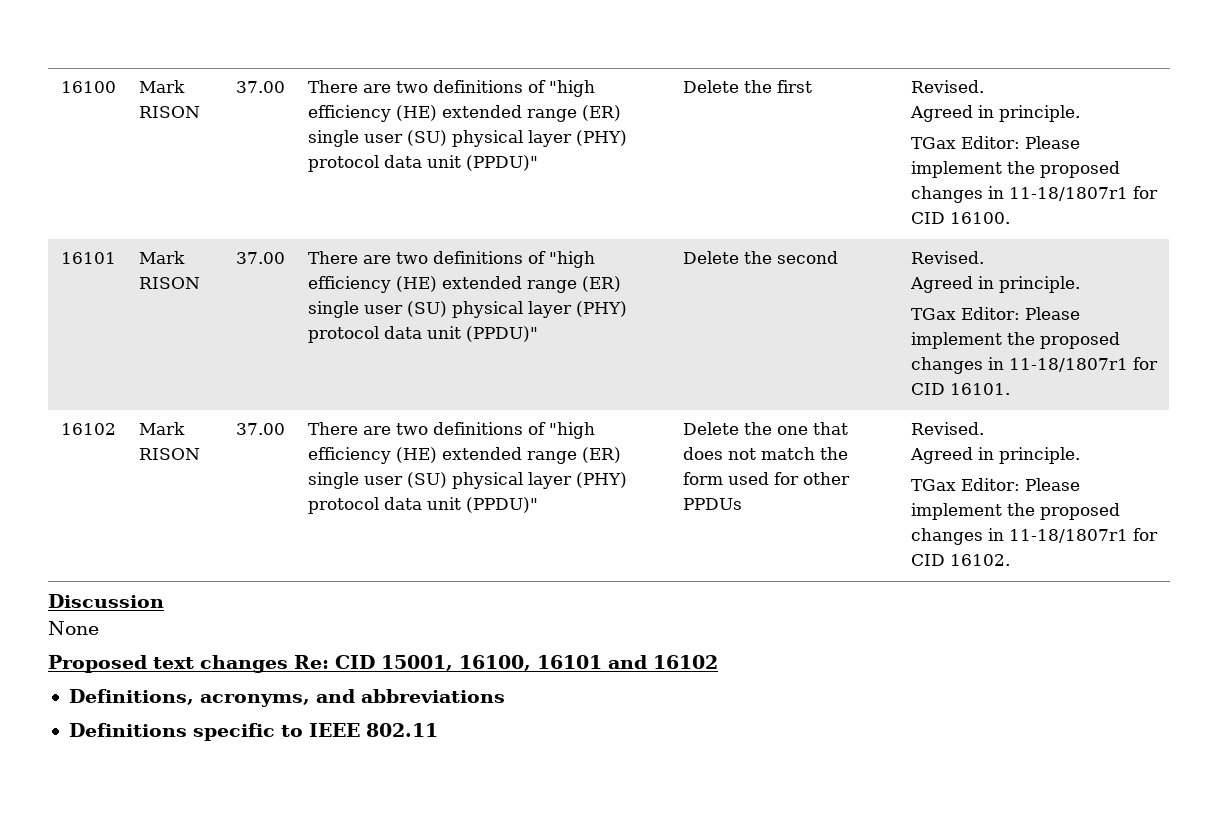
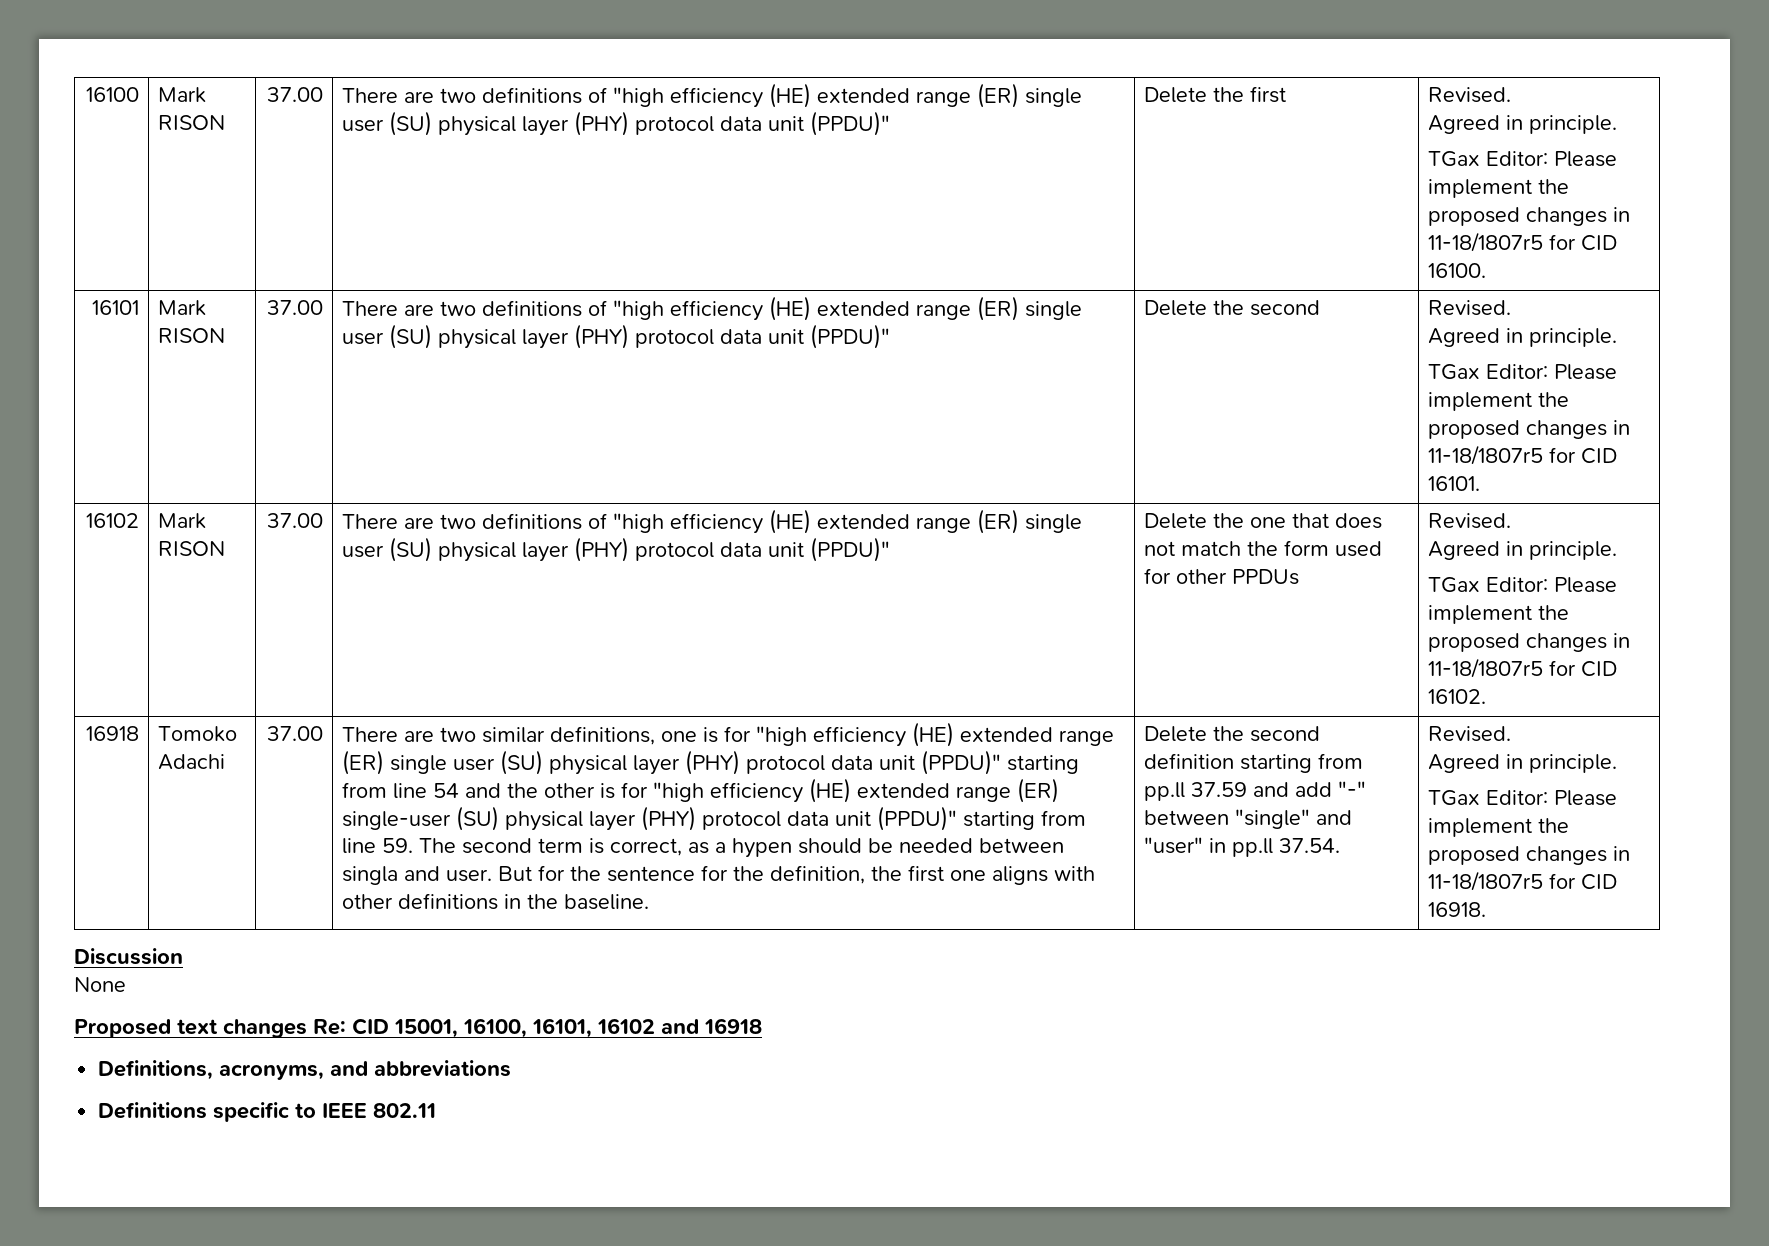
[1008,187,1128,201] 11-18/1807r1 -> [1428,232,1544,252] 11-18/1807r5
[1008,358,1128,372] 11-18/1807r1 -> [1428,445,1544,465] 11-18/1807r5
[1008,529,1128,543] 11-18/1807r1 -> [1428,658,1544,678] 11-18/1807r5
(1010, 560) none -> [85,726,139,741] [158,726,238,742] [158,754,226,770] [266,726,323,741] [342,722,1115,747] [342,750,1080,775] [342,778,1060,803] [342,806,1087,831] [342,838,1065,858] [342,865,1096,885] [342,893,650,910] [1144,726,1321,742] [1144,753,1364,773] [1144,781,1367,801] [1144,809,1353,829] [1144,837,1341,857] [1428,726,1512,742] [1428,754,1618,773] [1428,790,1618,806] [1428,818,1570,837] [1428,846,1631,865] [1428,871,1618,891] [1428,902,1487,917] // 16918 | Tomoko Adachi | 37.00 | There are two similar definitions, one is for "high efficiency (HE) extended range (ER) single user (SU) physical layer (PHY) protocol data unit (PPDU)" starting from line 54 and the other is for "high efficiency (HE) extended range (ER) single-user (SU) physical layer (PHY) protocol data unit (PPDU)" starting from line 59. The second term is correct, as a hypen should be needed between singla and user. But for the sentence for the definition, the first one aligns with other definitions in the baseline. | Delete the second definition starting from pp.ll 37.59 and add "-" between "single" and "user" in pp.ll 37.54. | Revised. // Agreed in principle. // TGax Editor: Please implement the proposed changes in 11-18/1807r5 for CID 16918.
[537,655,718,669] 16101 and 16102 -> [532,1018,762,1038] 16101, 16102 and 16918

